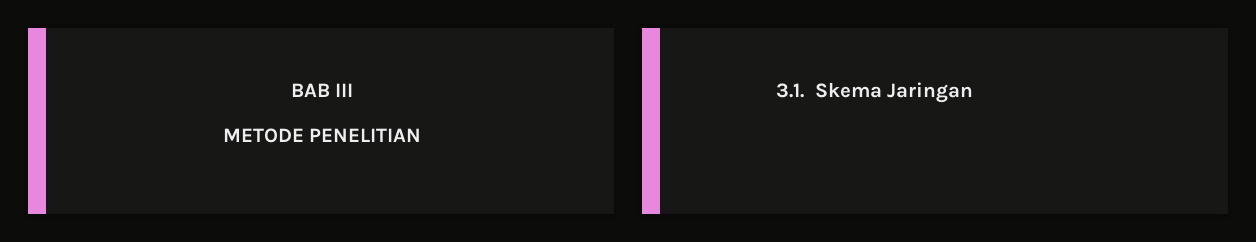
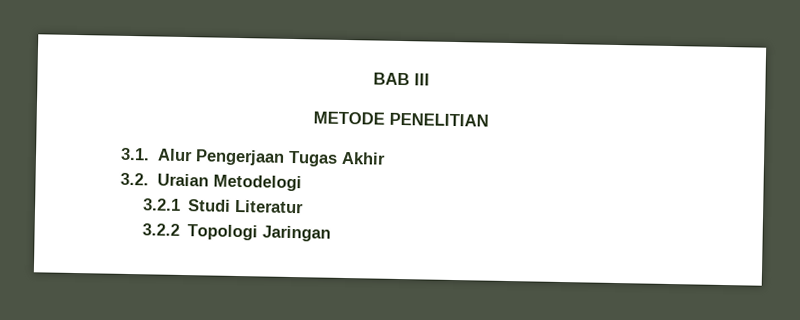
[814,82,882,98] Skema -> [156,148,386,167] [120,172,302,192] [142,198,305,214] [141,223,259,241] Alur Pengerjaan Tugas Akhir // 3.2. Uraian Metodelogi // 3.2.1 Studi Literatur // 3.2.2 Topologi

